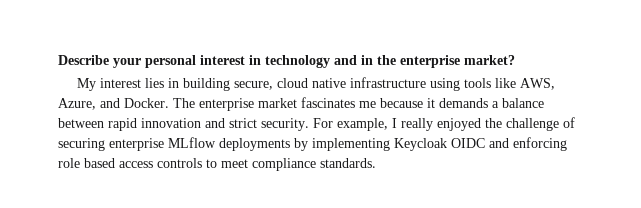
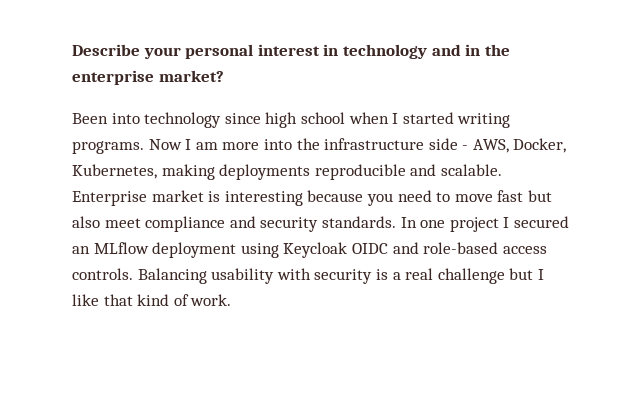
[77,77,556,91] [58,97,544,111] [58,117,575,131] [58,137,567,151] [58,158,376,171] My interest lies in building secure, cloud native infrastructure using tools like AWS, Azure, and Docker. The enterprise market fascinates me because it demands a balance between rapid innovation and strict security. For example, I really enjoyed the challenge of securing enterprise MLflow deployments by implementing Keycloak OIDC and enforcing role based access controls to meet compliance standards. -> [72,112,511,128] [72,138,567,154] [72,164,502,180] [72,190,552,206] [72,216,569,232] [72,242,547,258] [72,268,544,284] [72,294,232,306] Been into technology since high school when I started writing programs. Now I am more into the infrastructure side - AWS, Docker, Kubernetes, making deployments reproducible and scalable. Enterprise market is interesting because you need to move fast but also meet compliance and security standards. In one project I secured an MLflow deployment using Keycloak OIDC and role-based access controls. Balancing usability with security is a real challenge but I like that kind of work.

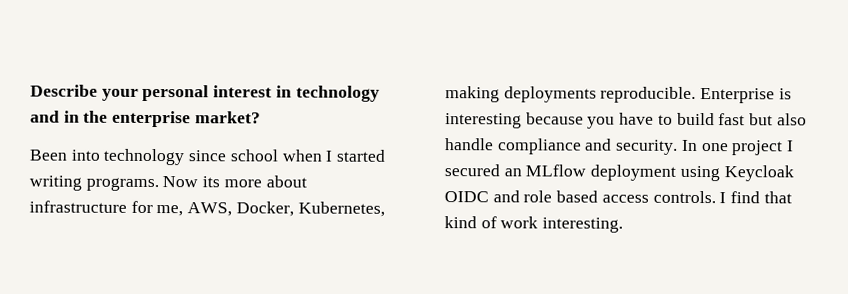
[265,112,298,128] high -> (227, 156) none
[185,138,469,150] I am more into the infrastructure side - -> [202,175,307,188] [29,200,184,217] its more about infrastructure for me,
[314,164,502,180] [72,190,204,206] reproducible and scalable. Enterprise market -> [600,86,776,104] reproducible. Enterprise
[397,190,493,202] need to move -> [619,112,715,126] have to build
[104,218,141,228] meet -> [444,138,494,151] handle
[260,216,396,232] security standards. -> [615,139,679,155] security.
[423,242,547,254] [72,268,544,284] [72,294,99,306] role-based access controls. Balancing usability with security is a real challenge but I like -> [523,190,761,204] role based access controls. I find
[190,294,232,306] work. -> [500,216,624,233] work interesting.

